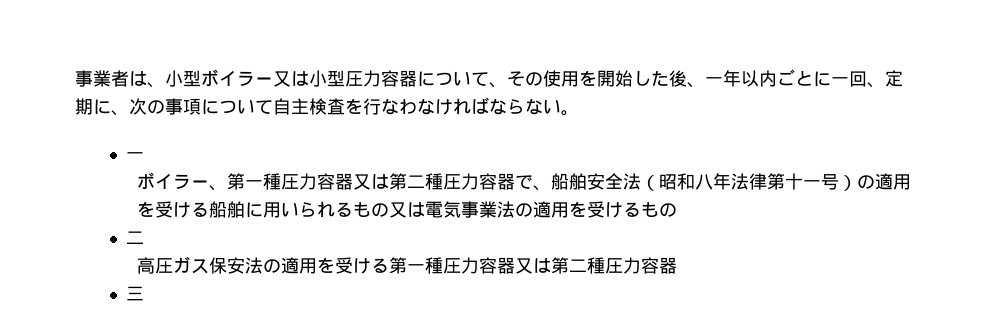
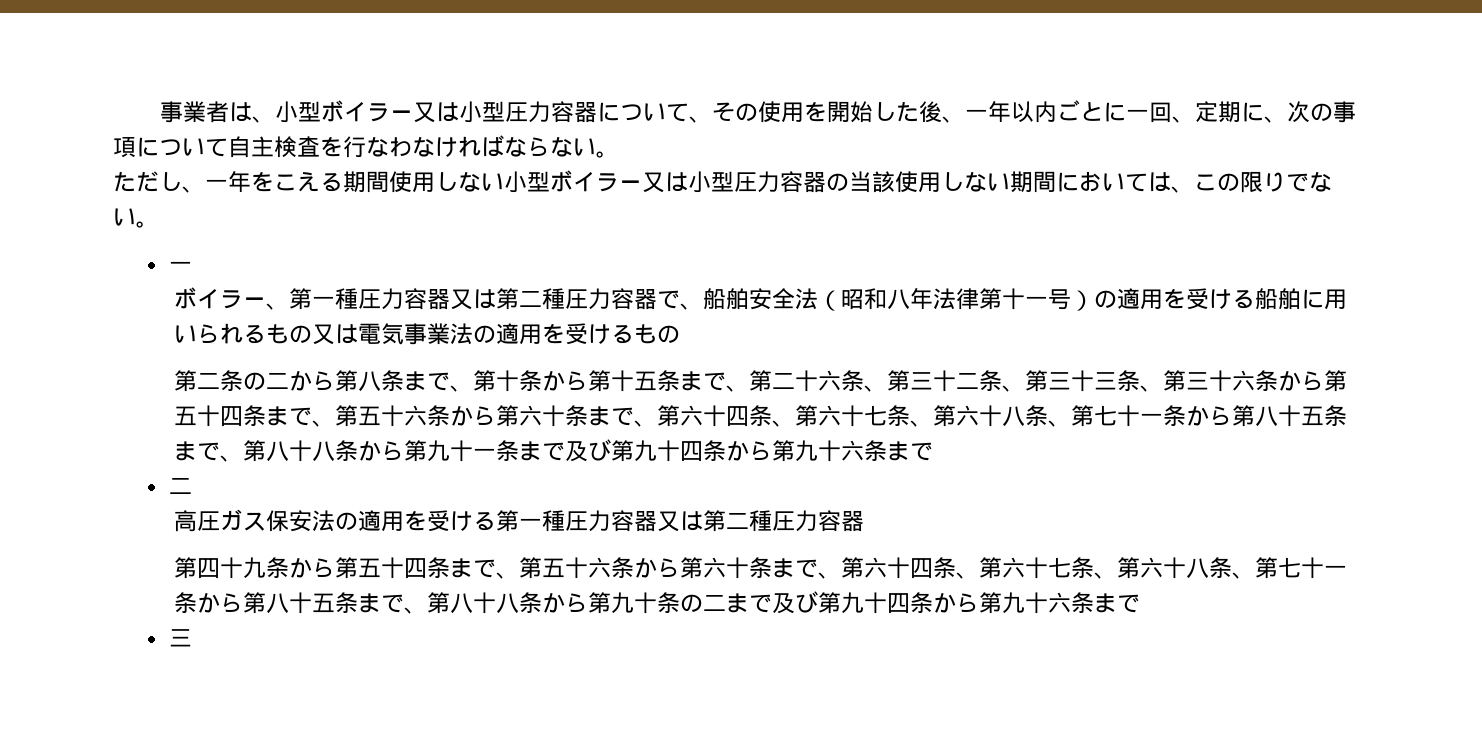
(579, 113) none -> [113,170,1332,193] [113,208,159,228] // ただし、一年をこえる期間使用しない小型ボイラー又は小型圧力容器の当該使用しない期間においては、この限りでない。
(678, 210) none -> [174,370,1348,392] [174,405,1348,427] [174,439,934,462] // 第二条の二から第八条まで、第十条から第十五条まで、第二十六条、第三十二条、第三十三条、第三十六条から第五十四条まで、第五十六条から第六十条まで、第六十四条、第六十七条、第六十八条、第七十一条から第八十五条まで、第八十八条から第九十一条まで及び第九十四条から第九十六条まで
(678, 265) none -> [174,557,1348,579] [174,591,1141,614] // 第四十九条から第五十四条まで、第五十六条から第六十条まで、第六十四条、第六十七条、第六十八条、第七十一条から第八十五条まで、第八十八条から第九十条の二まで及び第九十四条から第九十六条まで

